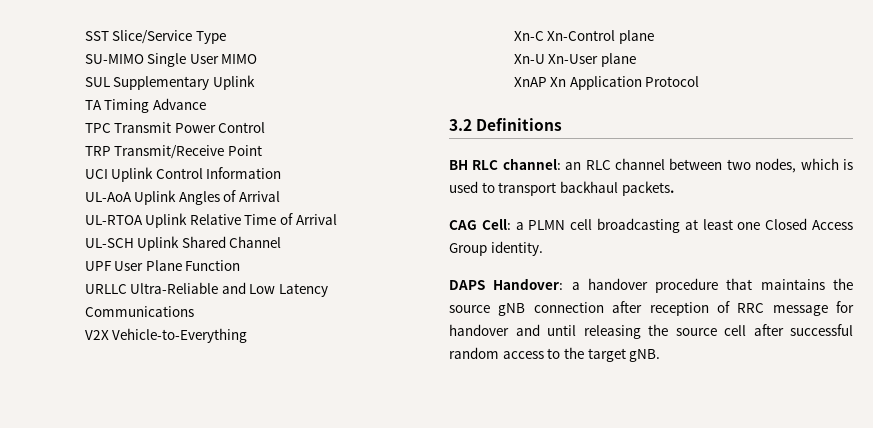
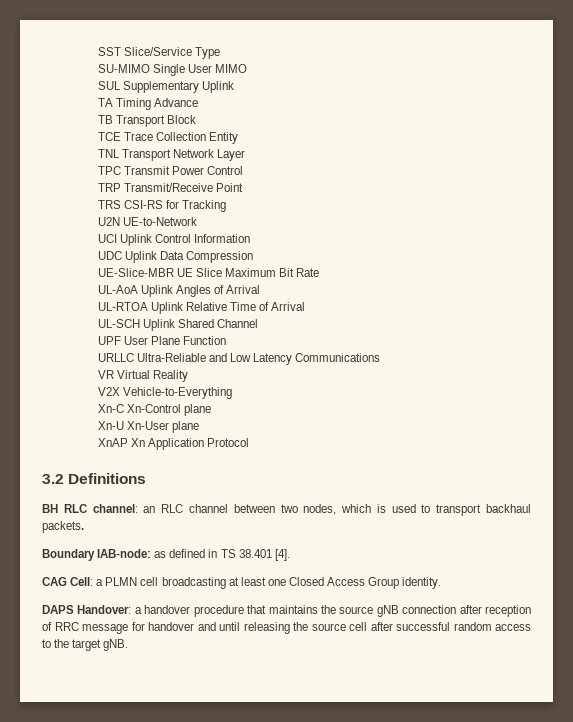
(206, 104) none -> [97,115,196,127] [97,132,238,144] [97,149,245,161] // TB Transport Block // TCE Trace Collection Entity // TNL Transport Network Layer
[84,167,282,182] UCI Uplink Control Information -> [97,200,226,212] [97,217,197,226] [97,234,250,246] [97,251,253,263] [97,268,320,277] TRS CSI-RS for Tracking // U2N UE-to-Network // UCI Uplink Control Information // UDC Uplink Data Compression // UE-Slice-MBR UE Slice Maximum Bit Rate
(194, 311) none -> [97,370,188,382] // VR Virtual Reality
(674, 188) none -> [42,549,290,561] // Boundary IAB-node: as defined in TS 38.401 [4].

